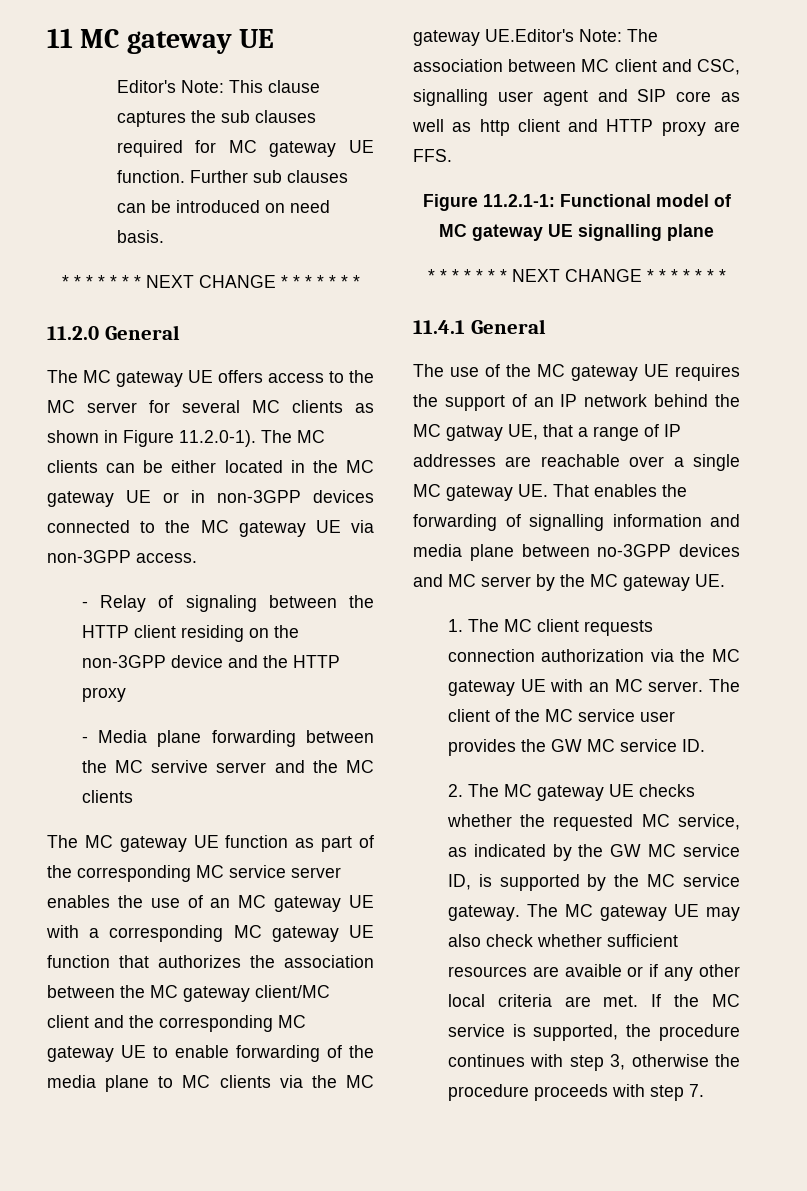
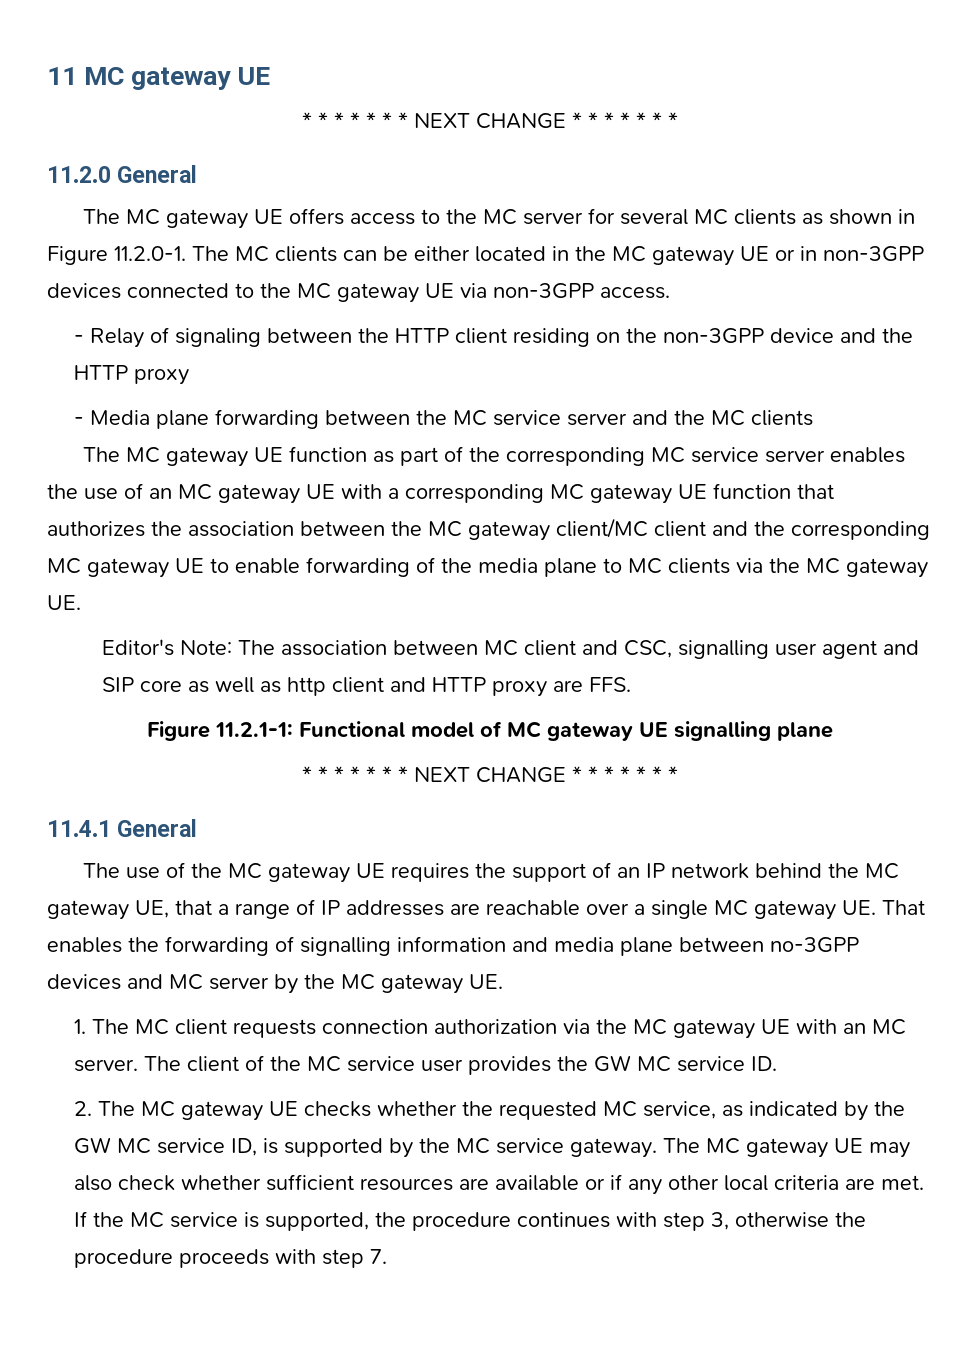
[116,80,320,93] [116,110,316,127] [116,140,374,157] [116,170,348,183] [116,200,330,213] [116,230,164,243] // Editor's Note: This clause captures the sub clauses required for MC gateway UE function. Further sub clauses can be introduced on need basis. -> (271, 76) none
[179,430,256,447] 11.2.0-1). -> [114,246,186,261] 11.2.0-1.
[151,760,209,773] servive -> [493,410,562,426] service
[485,29,574,42] UE.Editor's -> [47,595,81,610] [101,639,174,656] UE. // Editor's
[446,425,503,441] gatway -> [47,900,129,920] gateway
[564,964,622,977] avaible -> [495,1175,580,1191] available

